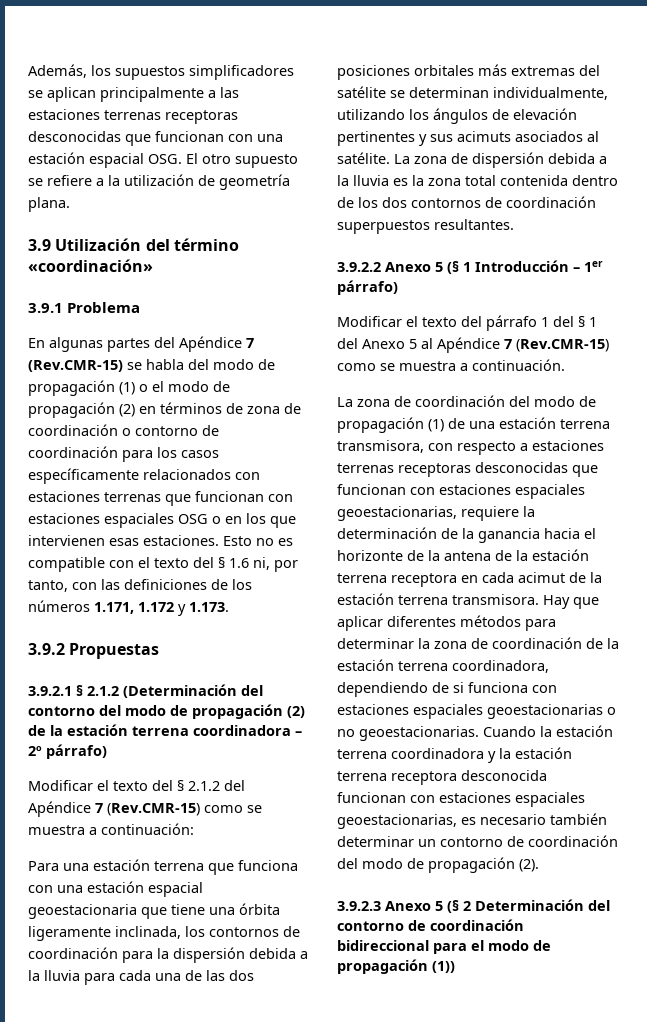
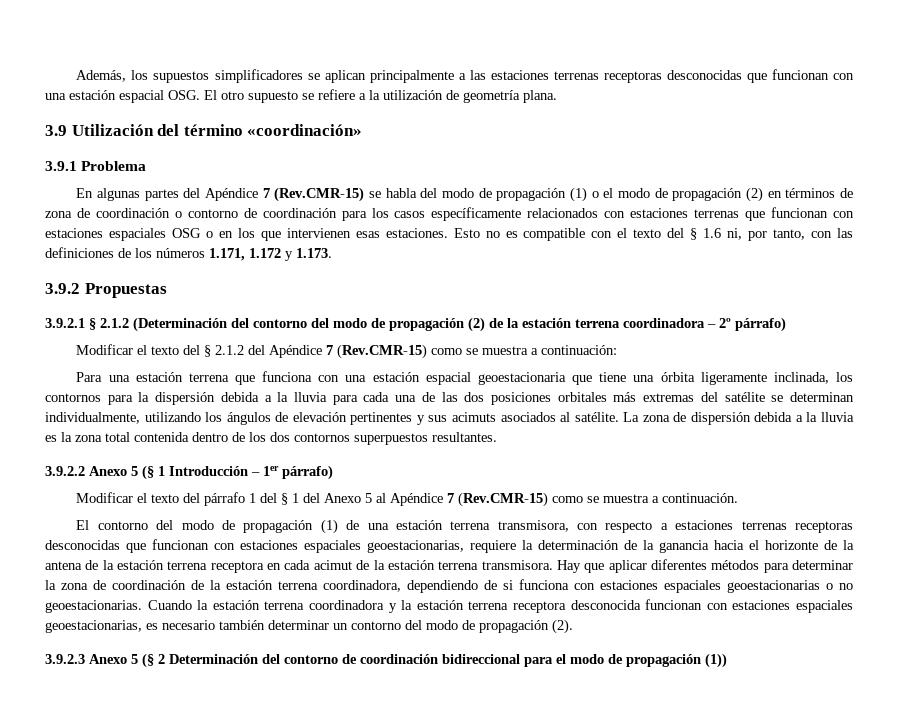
[283,926,300,937] [28,947,118,959] de coordinación -> (101, 397) none
[485,196,596,208] de coordinación -> (350, 437) none
[337,395,505,407] La zona de coordinación -> [76,520,148,530] El contorno
[507,835,618,847] de coordinación -> (401, 625) none

